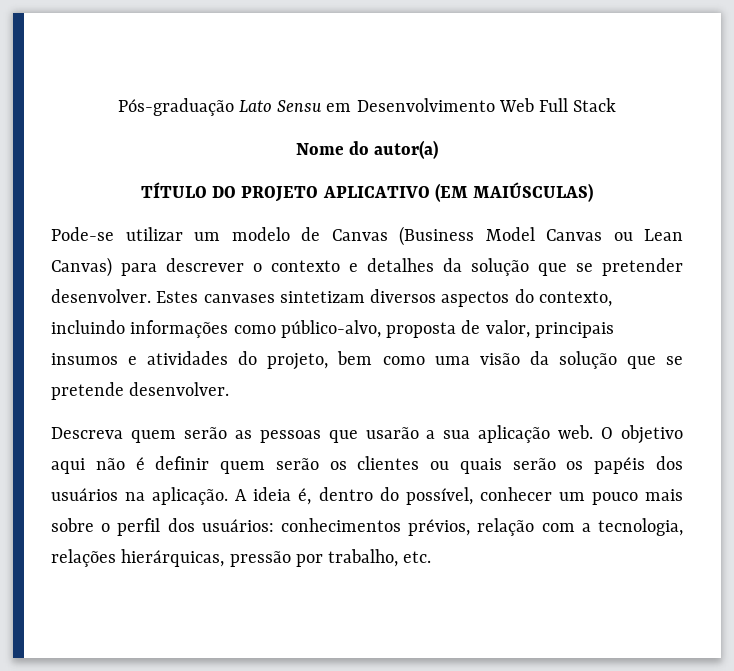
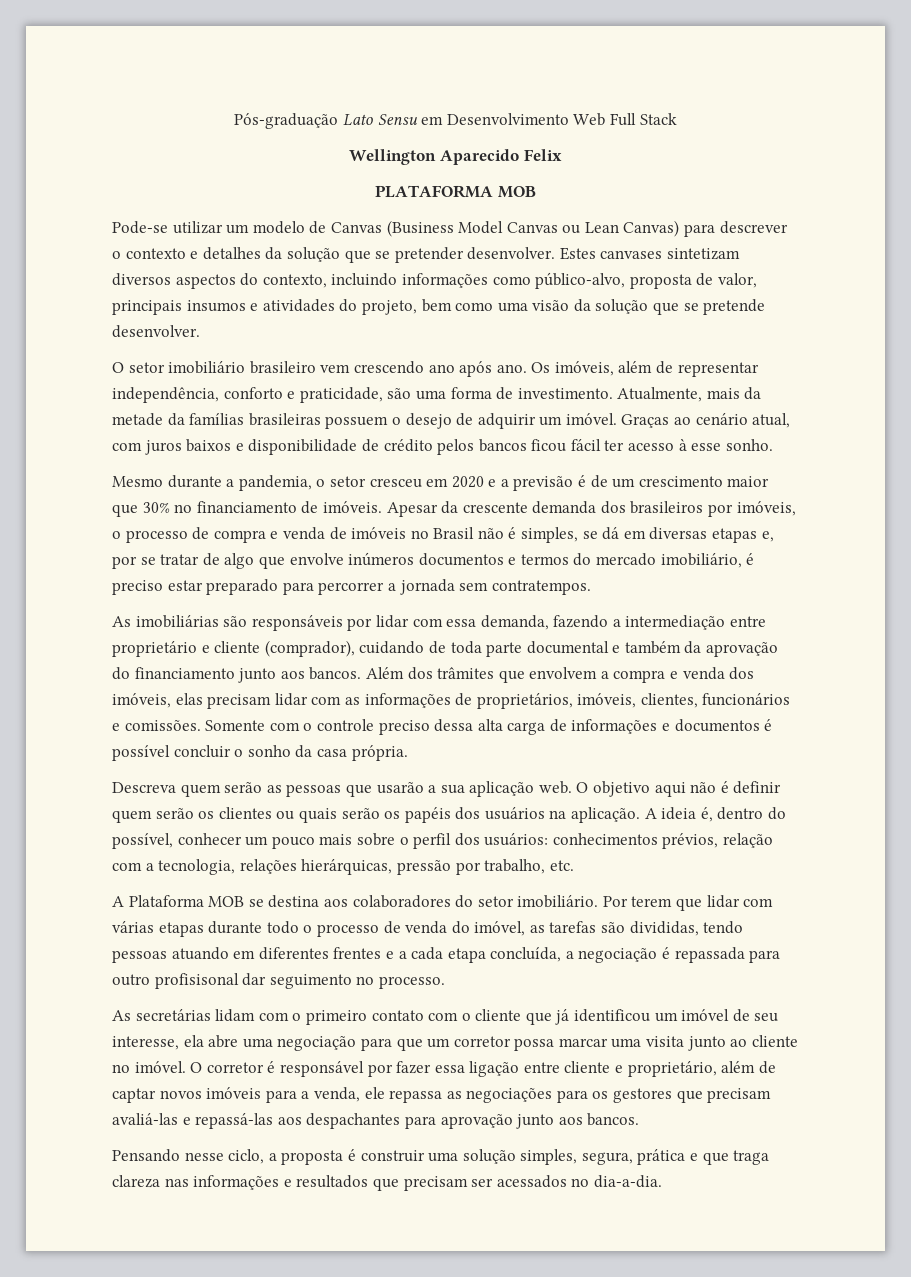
[295,140,439,159] [140,182,594,202] Nome do autor(a) // TÍTULO DO PROJETO APLICATIVO (EM MAIÚSCULAS) -> [349,149,562,165] [375,185,536,198] Wellington Aparecido Felix // PLATAFORMA MOB
(230, 389) none -> [112,361,759,377] [112,387,762,403] [112,413,791,429] [112,439,773,455] [112,475,770,491] [112,501,796,517] [112,527,774,543] [112,552,755,569] [112,579,591,595] [112,615,767,631] [112,640,779,657] [112,667,755,683] [112,693,791,709] [112,719,773,735] [112,745,408,761] // O setor imobiliário brasileiro vem crescendo ano após ano. Os imóveis, além de representar independência, conforto e praticidade, são uma forma de investimento. Atualmente, mais da metade da famílias brasileiras possuem o desejo de adquirir um imóvel. Graças ao cenário atual, com juros baixos e disponibilidade de crédito pelos bancos ficou fácil ter acesso à esse sonho. // Mesmo durante a pandemia, o setor cresceu em 2020 e a previsão é de um crescimento maior que 30% no financiamento de imóveis. Apesar da crescente demanda dos brasileiros por imóveis, o processo de compra e venda de imóveis no Brasil não é simples, se dá em diversas etapas e, por se tratar de algo que envolve inúmeros documentos e termos do mercado imobiliário, é preciso estar preparado para percorrer a jornada sem contratempos. // As imobiliárias são responsáveis por lidar com essa demanda, fazendo a intermediação entre proprietário e cliente (comprador), cuidando de toda parte documental e também da aprovação do financiamento junto aos bancos. Além dos trâmites que envolvem a compra e venda dos imóveis, elas precisam lidar com as informações de proprietários, imóveis, clientes, funcionários e comissões. Somente com o controle preciso dessa alta carga de informações e documentos é possível concluir o sonho da casa própria.
(432, 557) none -> [112,895,774,911] [112,921,744,937] [112,947,781,963] [112,973,445,989] [112,1009,779,1025] [112,1035,798,1051] [112,1061,776,1077] [112,1087,772,1103] [112,1113,640,1129] [112,1149,770,1165] [112,1175,662,1191] // A Plataforma MOB se destina aos colaboradores do setor imobiliário. Por terem que lidar com várias etapas durante todo o processo de venda do imóvel, as tarefas são divididas, tendo pessoas atuando em diferentes frentes e a cada etapa concluída, a negociação é repassada para outro profisisonal dar seguimento no processo. // As secretárias lidam com o primeiro contato com o cliente que já identificou um imóvel de seu interesse, ela abre uma negociação para que um corretor possa marcar uma visita junto ao cliente no imóvel. O corretor é responsável por fazer essa ligação entre cliente e proprietário, além de captar novos imóveis para a venda, ele repassa as negociações para os gestores que precisam avaliá-las e repassá-las aos despachantes para aprovação junto aos bancos. // Pensando nesse ciclo, a proposta é construir uma solução simples, segura, prática e que traga clareza nas informações e resultados que precisam ser acessados no dia-a-dia.

